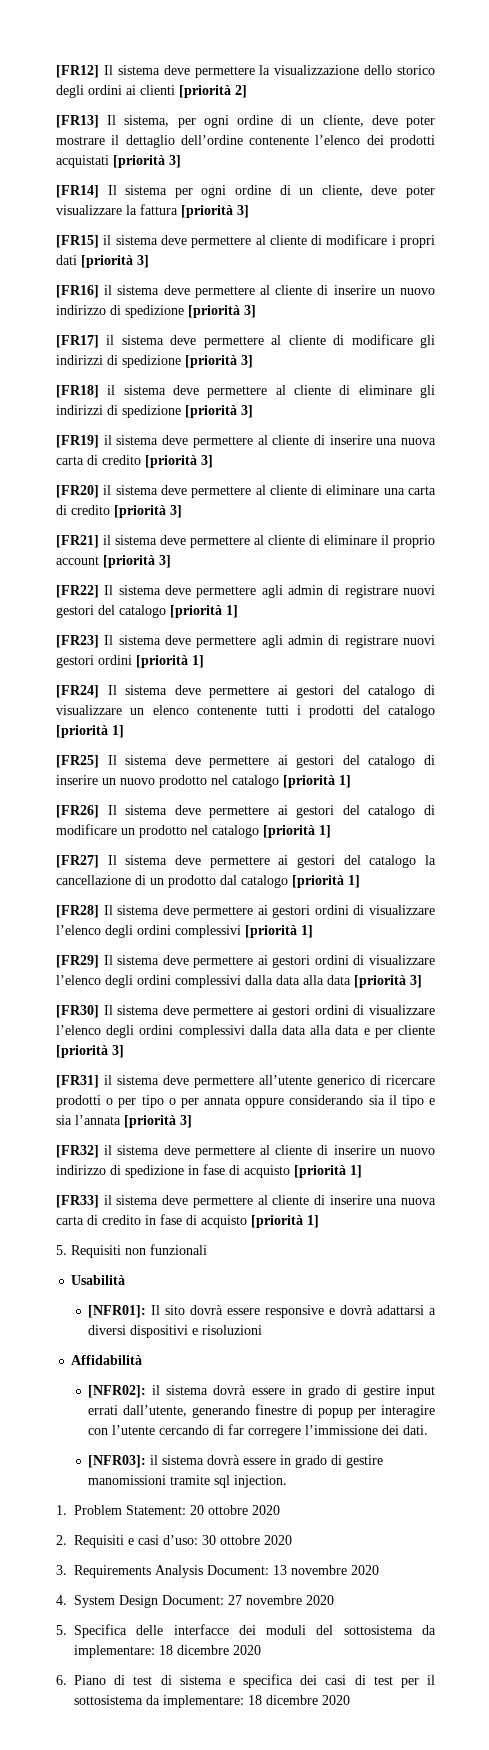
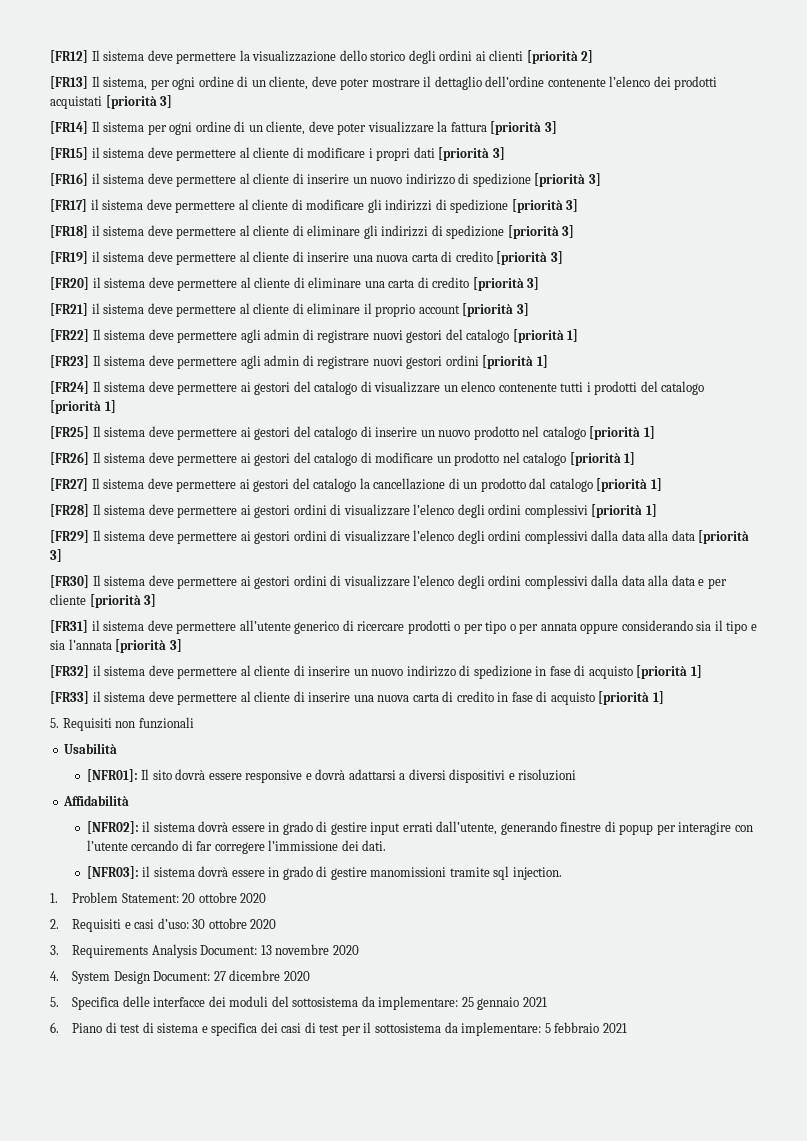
[246,1595,302,1605] novembre -> [229,970,281,981] dicembre
[159,1645,261,1655] 18 dicembre 2020 -> [461,997,547,1010] 25 gennaio 2021
[248,1695,350,1705] 18 dicembre 2020 -> [544,1022,627,1033] 5 febbraio 2021

